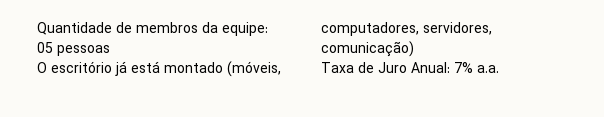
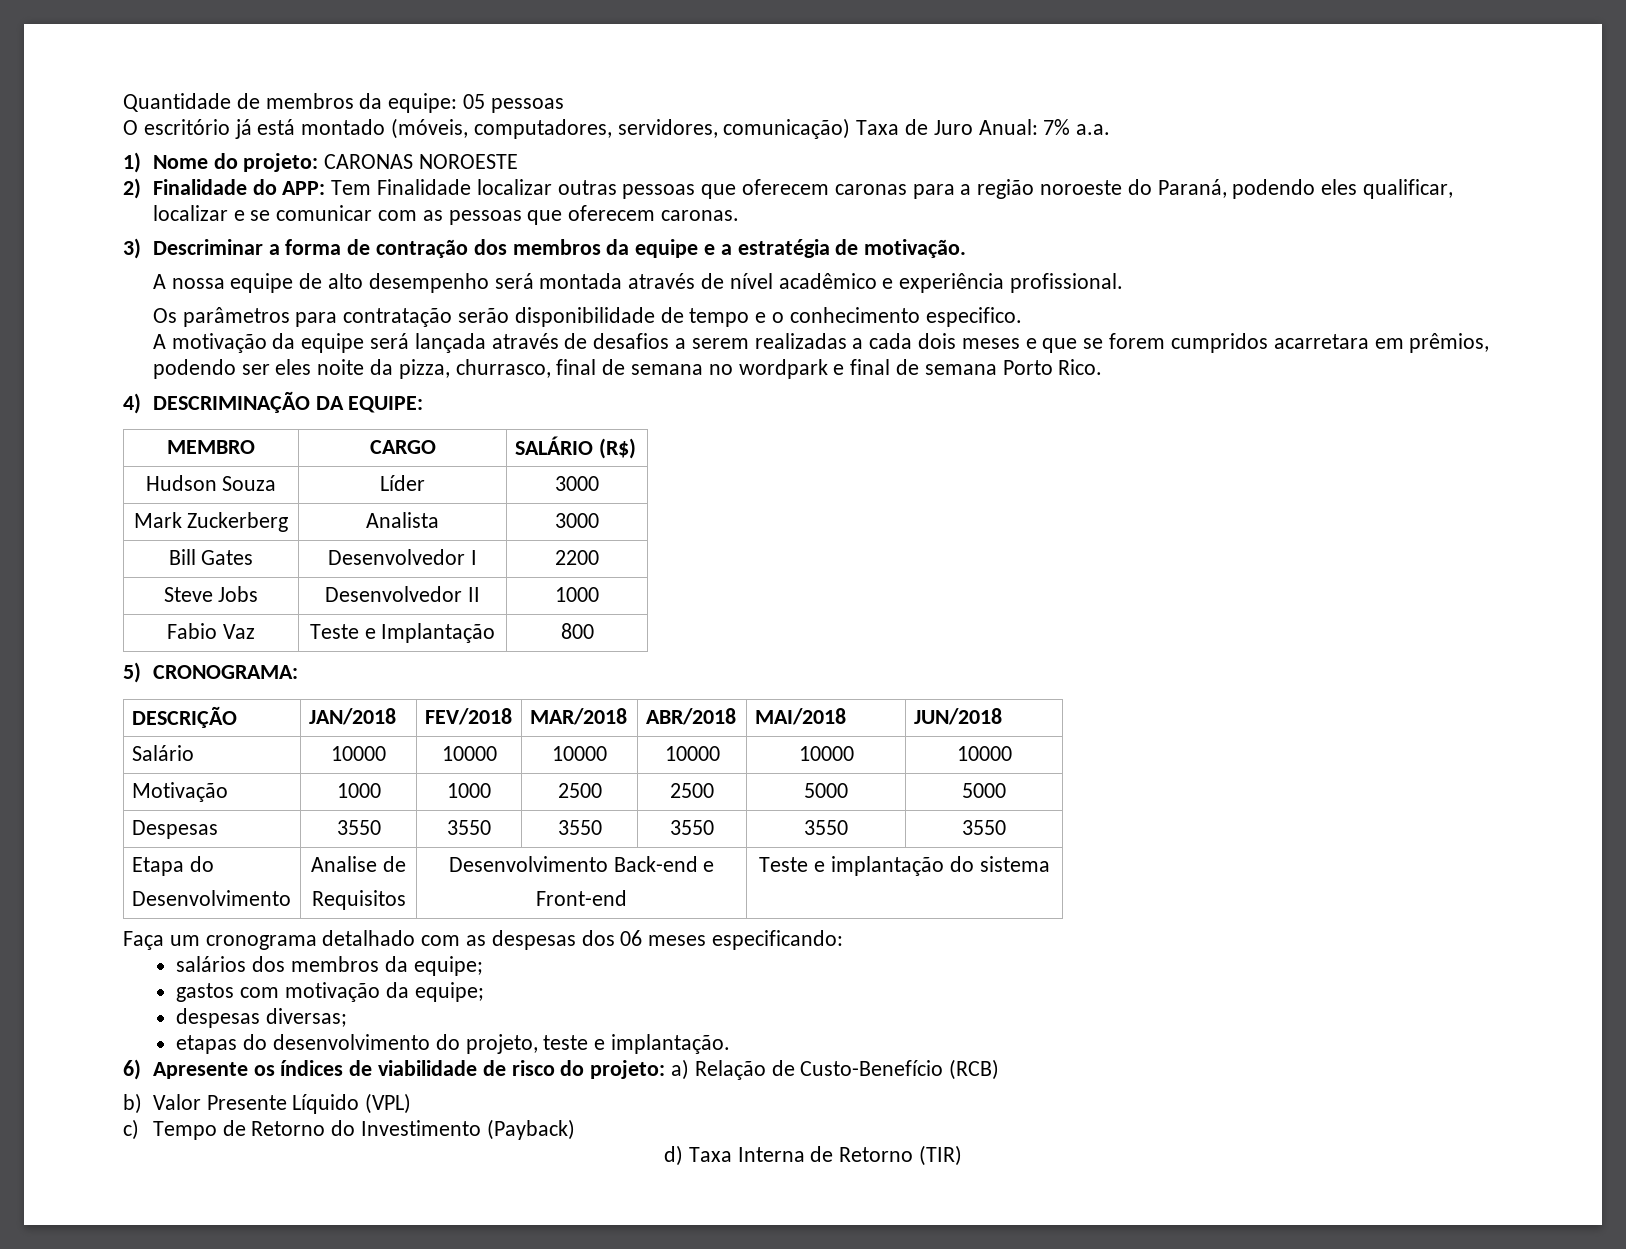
(414, 49) // -> (851, 128) none
(499, 69) none -> [123,152,519,173] [123,178,1454,199] [152,205,740,225] [123,238,967,259] [152,273,1124,293] [152,307,1022,327] [152,333,1490,353] [152,359,1103,379] [123,391,424,414] [167,440,255,454] [369,440,436,454] [514,436,636,459] [145,475,277,491] [380,475,425,491] [555,476,599,491] [133,512,289,532] [366,512,439,528] [555,513,599,528] [168,549,254,565] [328,549,477,565] [555,550,599,565] [163,586,259,602] [325,586,480,602] [555,587,599,602] [167,623,255,639] [309,623,496,643] [560,623,594,639] [123,662,298,683] [131,706,237,728] [308,708,396,725] [424,708,512,725] [529,708,627,725] [645,708,736,725] [754,708,846,725] [913,708,1002,725] [131,745,194,761] [331,746,386,761] [441,746,497,761] [552,746,607,761] [664,746,720,761] [798,746,854,761] [956,746,1012,761] [131,782,228,802] [336,783,381,798] [447,783,491,798] [557,783,602,798] [670,783,714,798] [804,783,848,798] [962,783,1006,798] [131,820,218,839] [336,820,381,835] [447,820,491,835] [557,820,602,835] [670,820,714,835] [804,820,848,835] [962,820,1006,835] [131,856,214,876] [131,890,291,906] [311,856,406,872] [311,890,406,910] [448,856,715,872] [536,890,627,906] [759,856,1050,876] [123,930,844,950] [176,956,483,976] [176,982,484,1002] [176,1008,348,1028] [176,1034,731,1054] [123,1059,1000,1080] [123,1093,412,1114] [123,1119,575,1140] [663,1145,963,1166] // 1) Nome do projeto: CARONAS NOROESTE // 2) Finalidade do APP: Tem Finalidade localizar outras pessoas que oferecem caronas para a região noroeste do Paraná, podendo eles qualificar, localizar e se comunicar com as pessoas que oferecem caronas. // 3) Descriminar a forma de contração dos membros da equipe e a estratégia de motivação. // A nossa equipe de alto desempenho será montada através de nível acadêmico e experiência profissional. // Os parâmetros para contratação serão disponibilidade de tempo e o conhecimento especifico. // A motivação da equipe será lançada através de desafios a serem realizadas a cada dois meses e que se forem cumpridos acarretara em prêmios, podendo ser eles noite da pizza, churrasco, final de semana no wordpark e final de semana Porto Rico. // 4) DESCRIMINAÇÃO DA EQUIPE: // MEMBRO | CARGO | SALÁRIO (R$) // Hudson Souza | Líder | 3000 // Mark Zuckerberg | Analista | 3000 // Bill Gates | Desenvolvedor I | 2200 // Steve Jobs | Desenvolvedor II | 1000 // Fabio Vaz | Teste e Implantação | 800 // 5) CRONOGRAMA: // DESCRIÇÃO | JAN/2018 | FEV/2018 | MAR/2018 | ABR/2018 | MAI/2018 | JUN/2018 // Salário | 10000 | 10000 | 10000 | 10000 | 10000 | 10000 // Motivação | 1000 | 1000 | 2500 | 2500 | 5000 | 5000 // Despesas | 3550 | 3550 | 3550 | 3550 | 3550 | 3550 // Etapa do // Desenvolvimento | Analise de // Requisitos | Desenvolvimento Back-end e // Front-end | Teste e implantação do sistema // Faça um cronograma detalhado com as despesas dos 06 meses especificando: // salários dos membros da equipe; // gastos com motivação da equipe; // despesas diversas; // etapas do desenvolvimento do projeto, teste e implantação. // 6) Apresente os índices de viabilidade de risco do projeto: a) Relação de Custo-Benefício (RCB) // b) Valor Presente Líquido (VPL) // c) Tempo de Retorno do Investimento (Payback) // d) Taxa Interna de Retorno (TIR)

